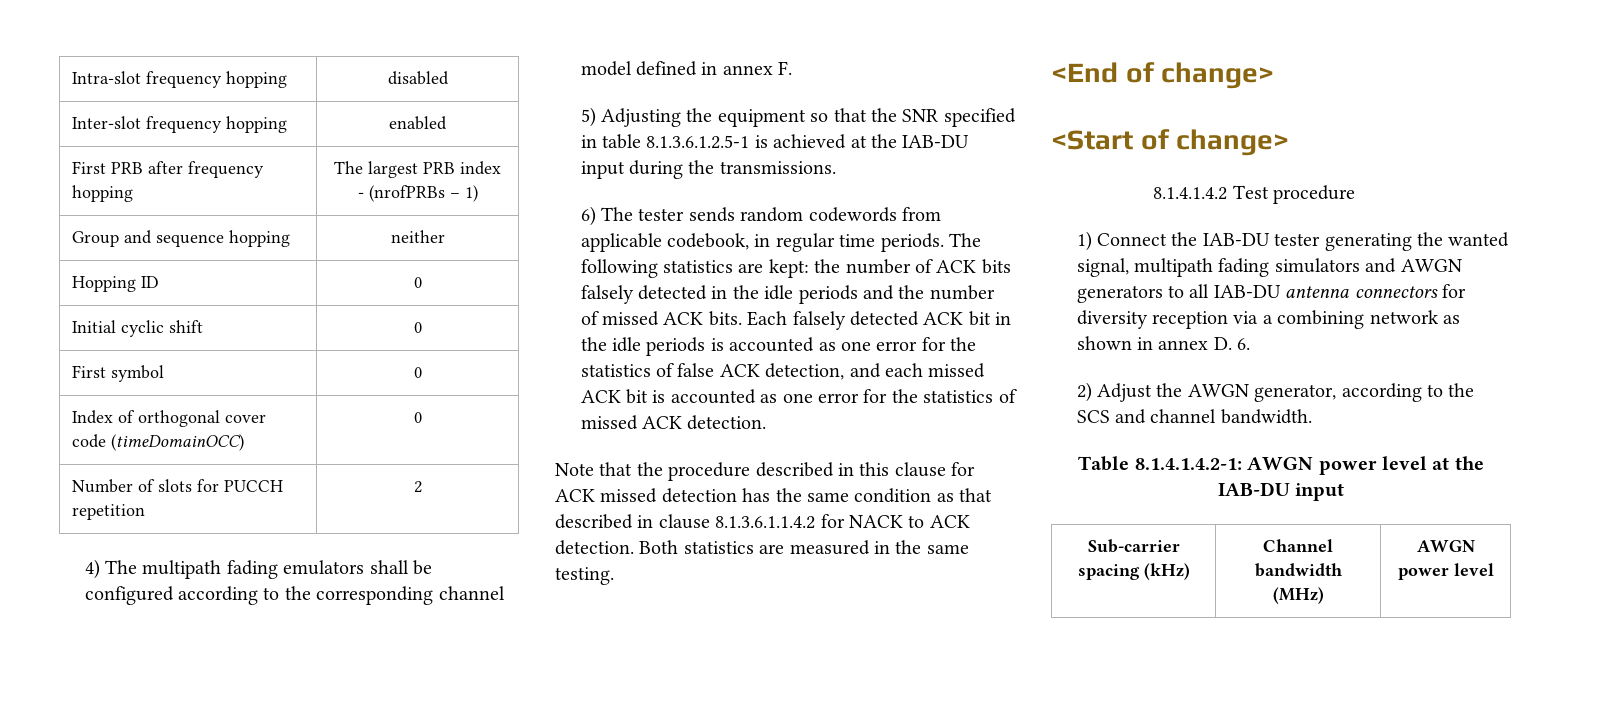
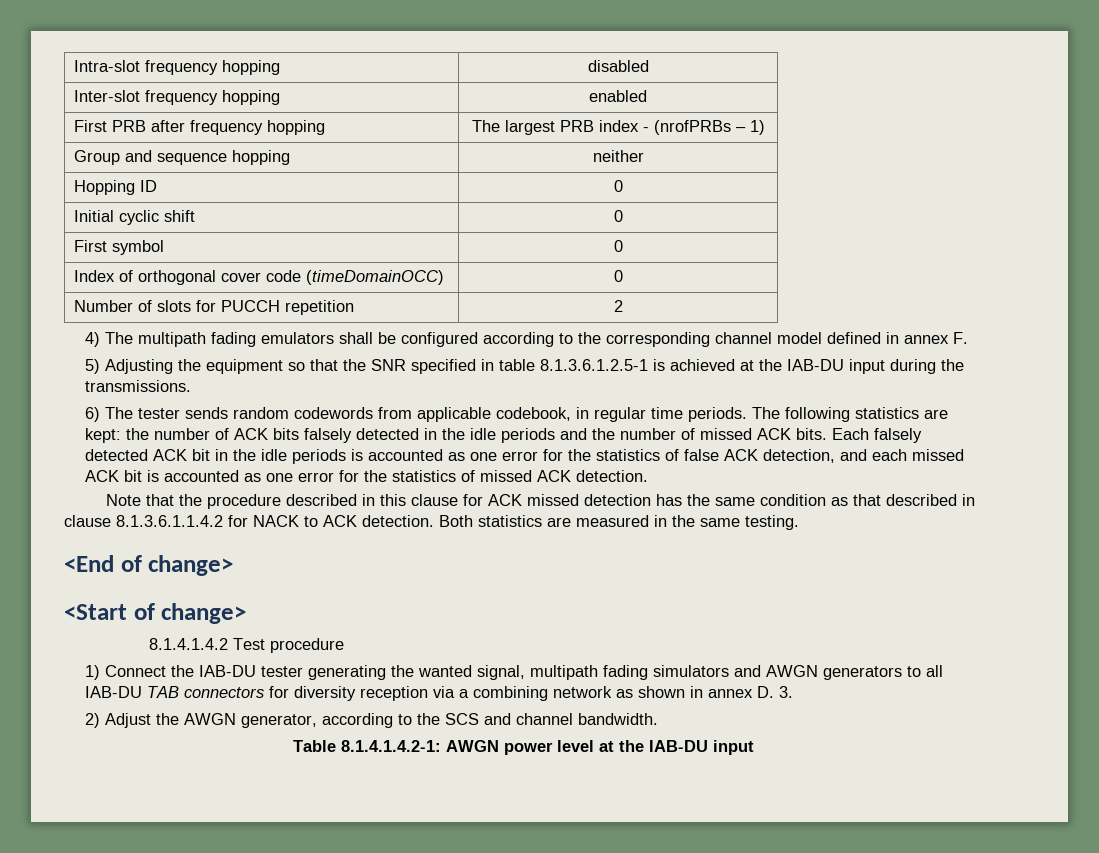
[1285,286,1350,298] antenna -> [147,686,180,698] TAB
[1237,338,1251,350] 6. -> [779,686,794,698] 3.
[1087,539,1180,553] [1077,563,1190,580] [1263,539,1333,552] [1254,563,1342,577] [1272,587,1324,604] [1416,540,1475,552] [1397,563,1494,580] // Sub-carrier spacing (kHz) | Channel bandwidth (MHz) | AWGN power level -> (754, 747) none

